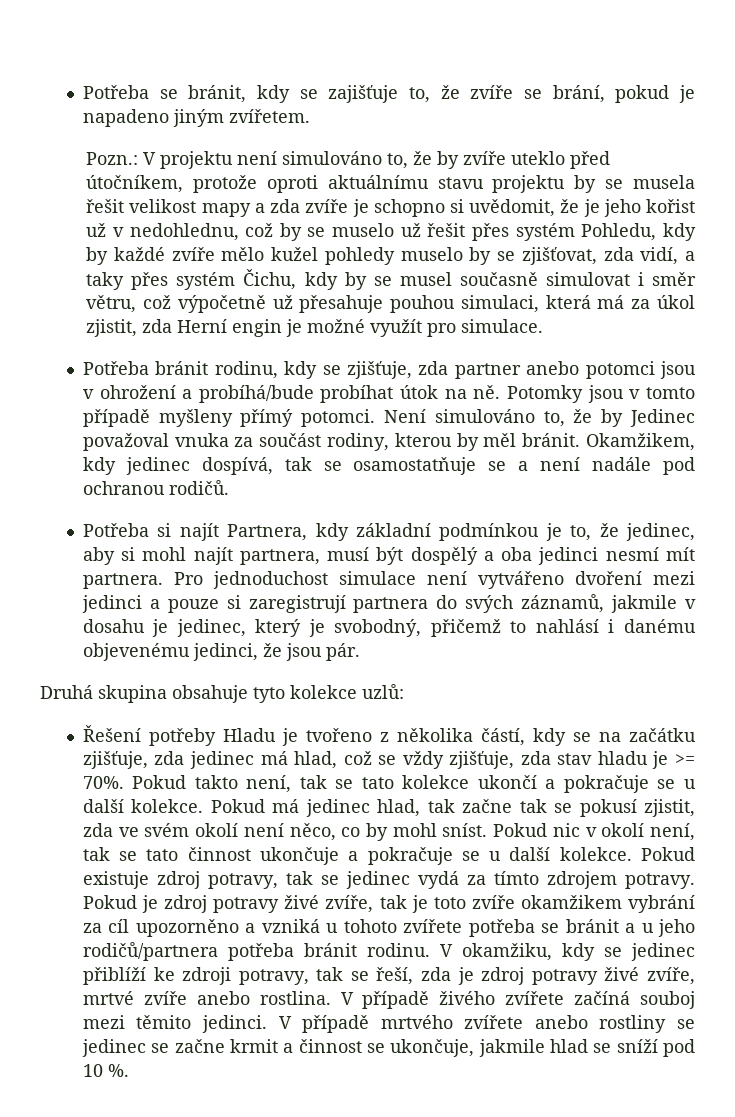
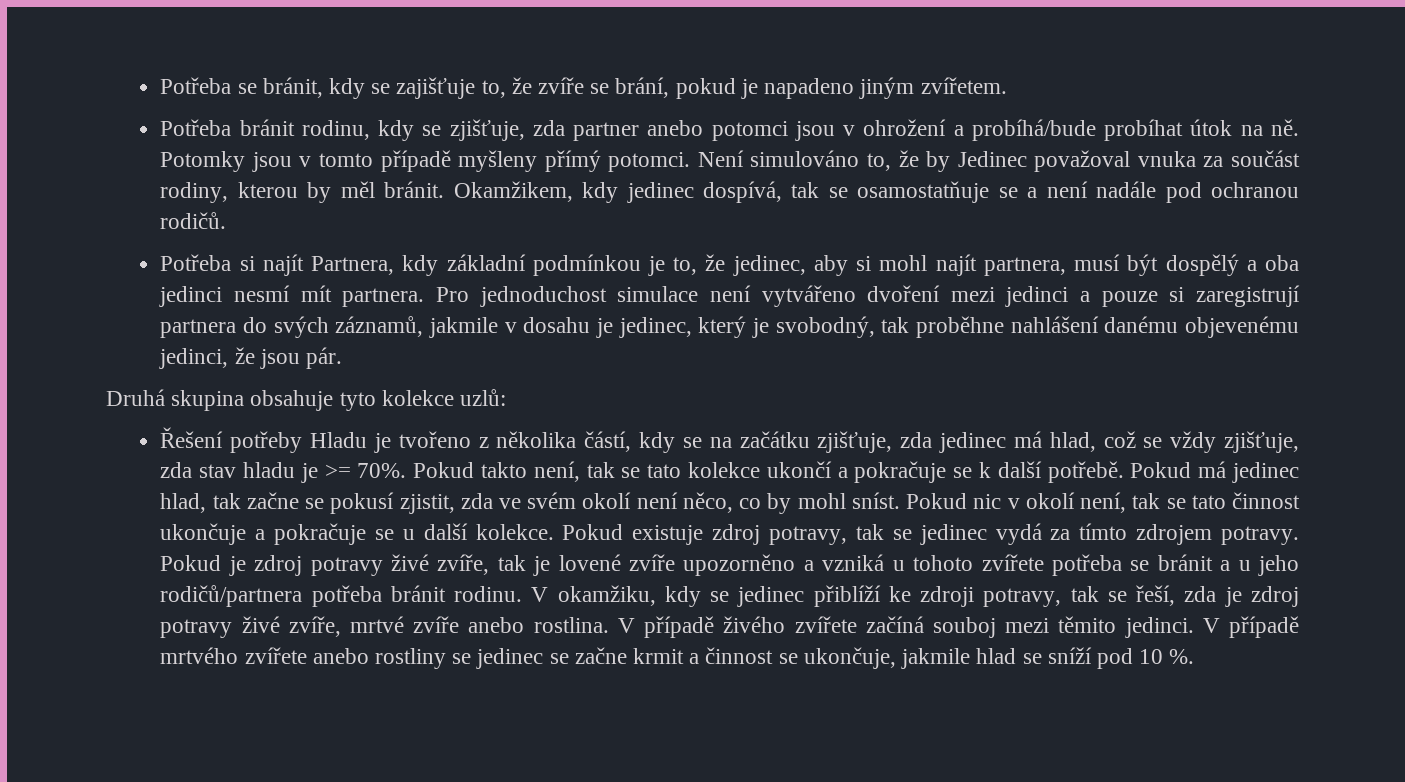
[86,151,611,169] [86,175,696,193] [86,199,695,217] [86,223,697,241] [86,247,695,265] [86,269,697,290] [86,295,695,313] [86,319,544,337] // Pozn.: V projektu není simulováno to, že by zvíře uteklo před útočníkem, protože oproti aktuálnímu stavu projektu by se musela řešit velikost mapy a zda zvíře je schopno si uvědomit, že je jeho kořist už v nedohlednu, což by se muselo už řešit přes systém Pohledu, kdy by každé zvíře mělo kužel pohledy muselo by se zjišťovat, zda vidí, a taky přes systém Čichu, kdy by se musel současně simulovat i směr větru, což výpočetně už přesahuje pouhou simulaci, která má za úkol zjistit, zda Herní engin je možné využít pro simulace. -> (1007, 85) none
[430,619,615,637] přičemž to nahlásí i -> [881,316,1099,338] tak proběhne nahlášení
[684,779,696,789] [82,799,204,813] u další kolekce. -> [978,461,1124,483] k další potřebě.
[519,799,547,813] tak -> (299, 500) none
[433,895,696,913] [82,919,130,933] toto zvíře okamžikem vybrání za cíl -> [558,554,676,571] lovené zvíře

